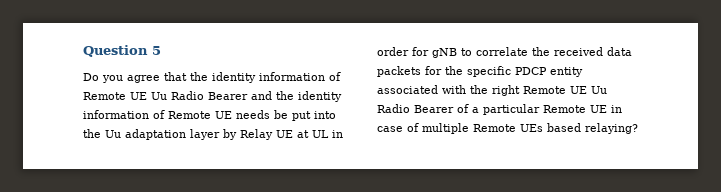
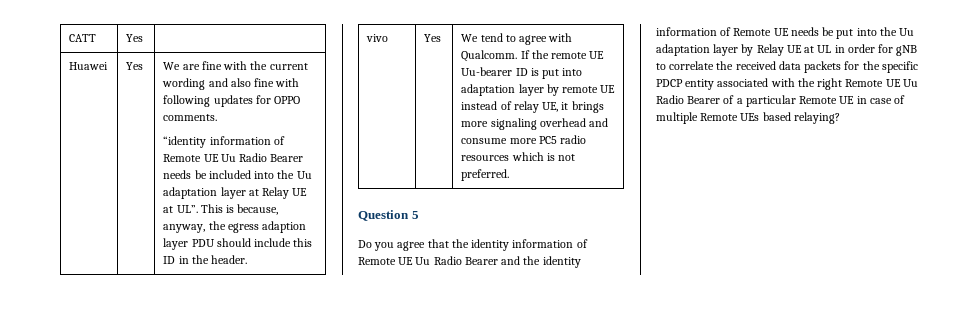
(83, 51) none -> [69,34,97,42] [126,34,144,42] [69,62,109,70] [126,62,144,70] [163,61,308,70] [162,78,300,90] [163,95,301,107] [163,114,218,121] [163,136,285,148] [163,153,304,162] [163,170,312,179] [163,187,308,199] [163,204,279,215] [163,221,307,233] [163,238,313,250] [163,255,248,264] [366,34,389,42] [424,34,442,42] [461,33,573,45] [461,50,605,62] [461,67,583,79] [461,84,616,96] [461,101,604,113] [461,118,609,130] [461,135,587,144] [461,152,576,161] [461,169,510,181] CATT | Yes | // Huawei | Yes | We are fine with the current wording and also fine with following updates for OPPO comments. // “identity information of Remote UE Uu Radio Bearer needs be included into the Uu adaptation layer at Relay UE at UL”. This is because, anyway, the egress adaption layer PDU should include this ID in the header. // vivo | Yes | We tend to agree with Qualcomm. If the remote UE Uu-bearer ID is put into adaptation layer by remote UE instead of relay UE, it brings more signaling overhead and consume more PC5 radio resources which is not preferred. //

